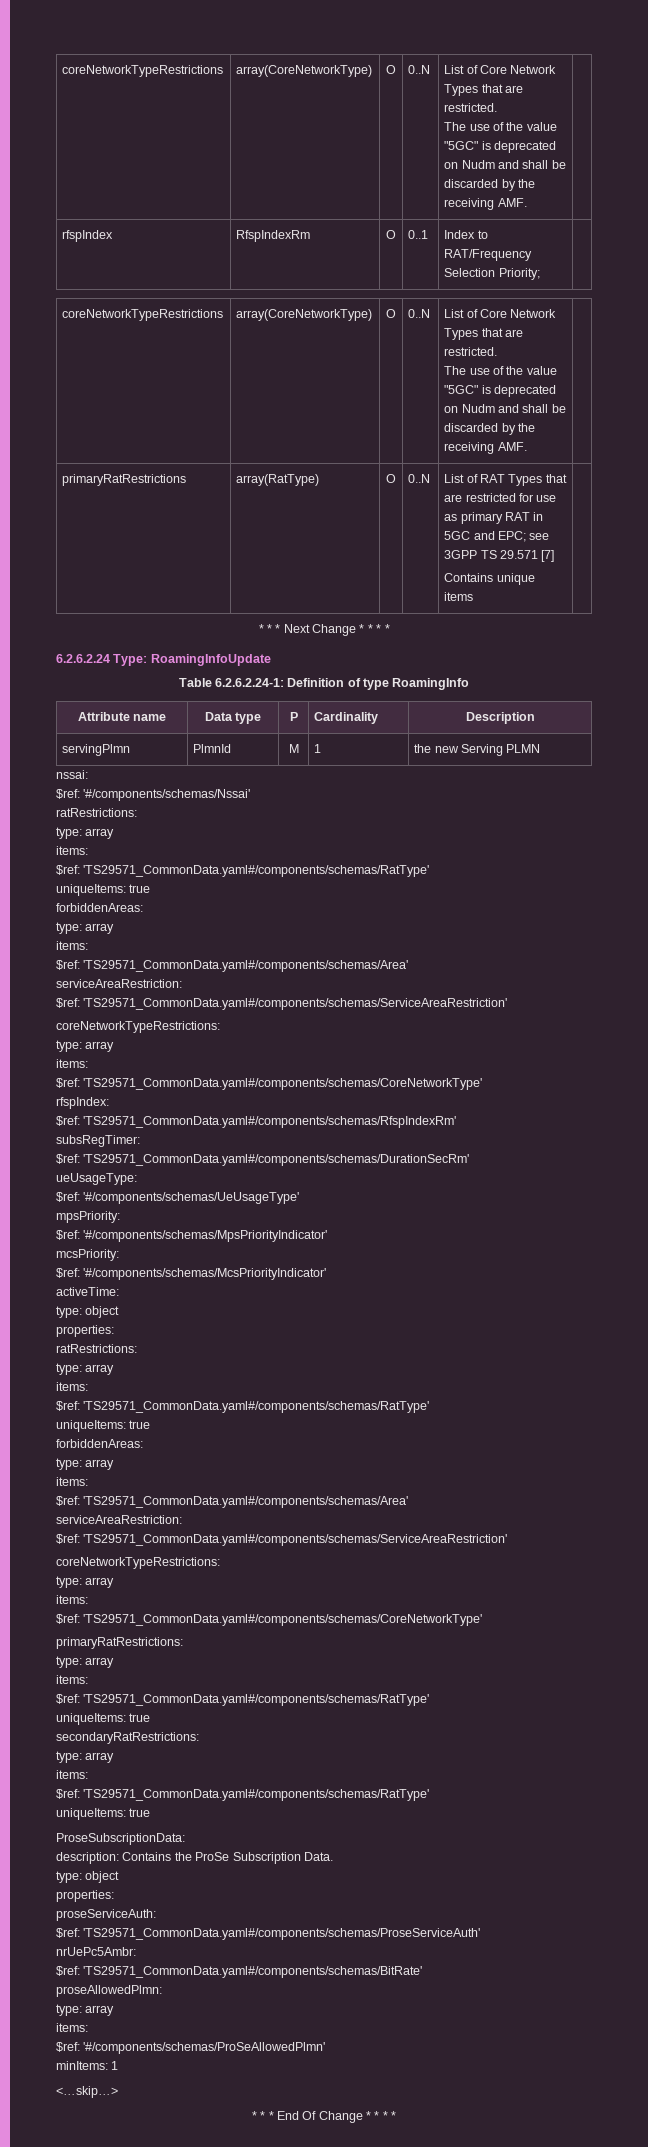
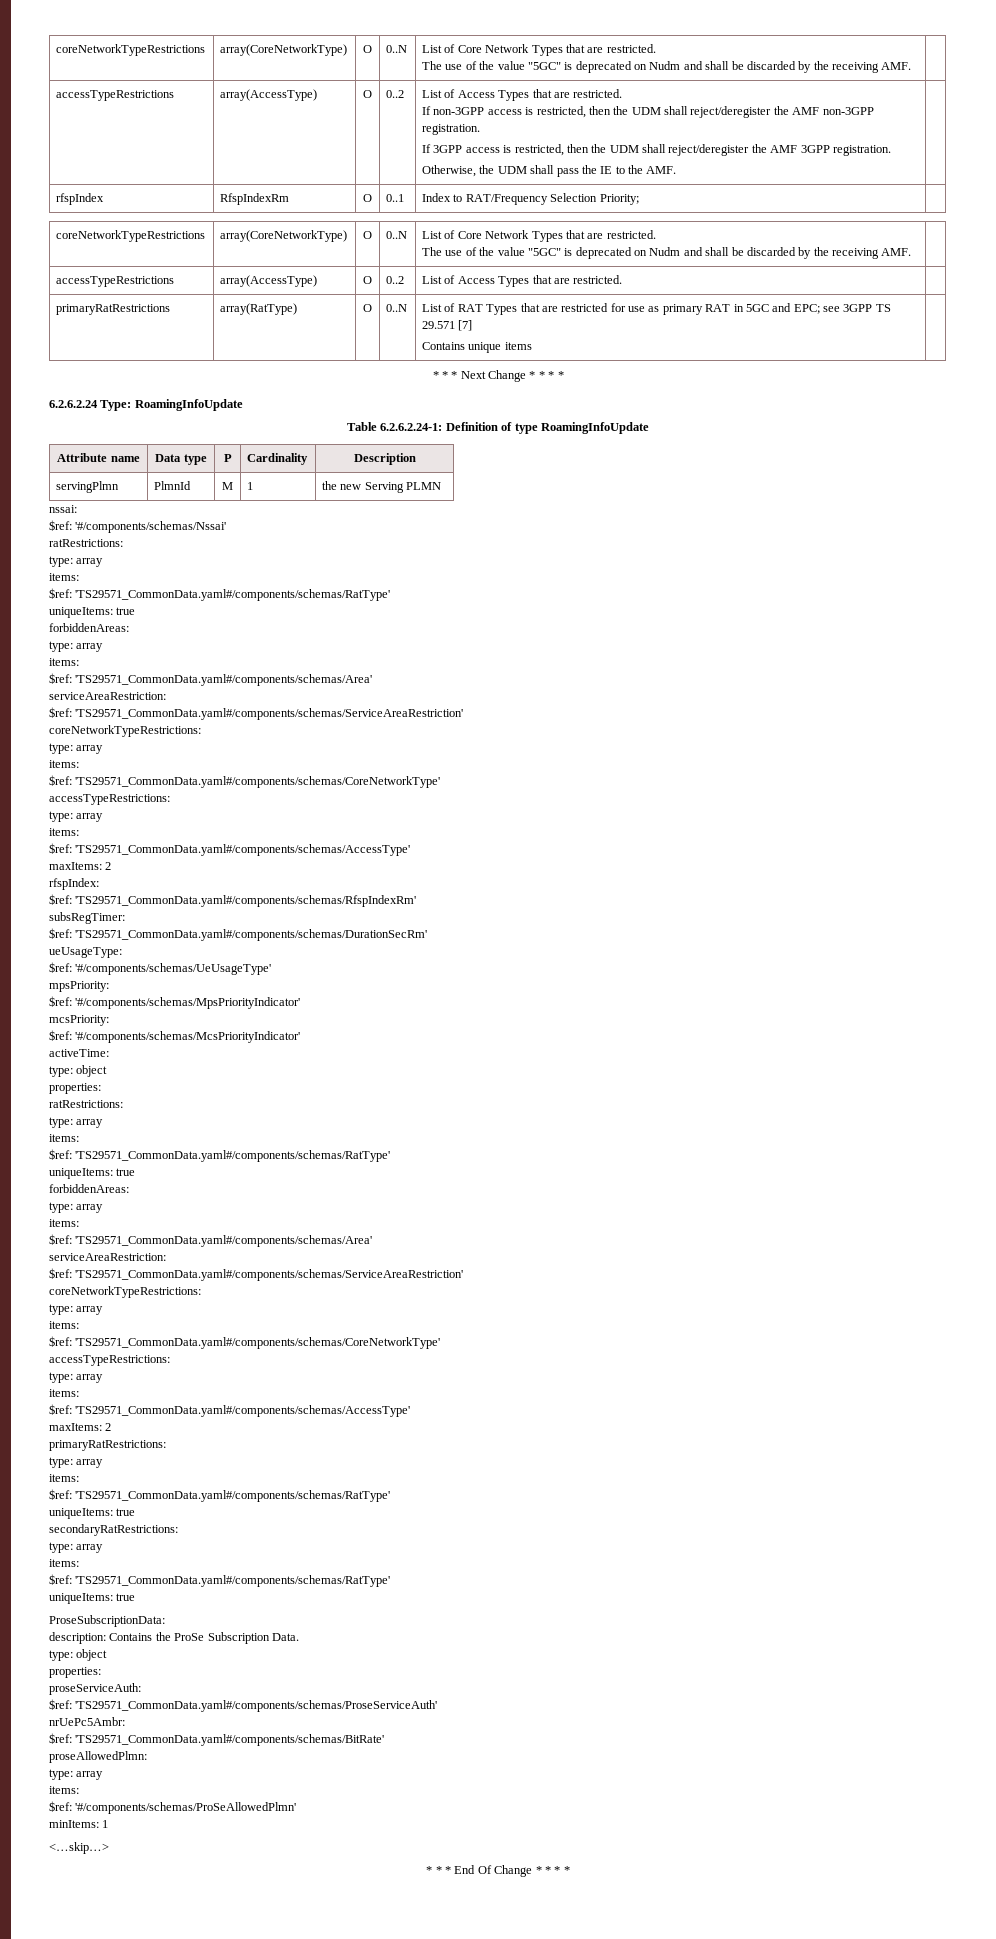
(527, 202) none -> [56,90,175,101] [220,89,318,101] [363,90,372,98] [386,90,405,98] [422,89,623,101] [422,106,874,118] [422,124,481,135] [422,144,891,156] [422,165,677,177] // accessTypeRestrictions | array(AccessType) | O | 0..2 | List of Access Types that are restricted. // If non-3GPP access is restricted, then the UDM shall reject/deregister the AMF non-3GPP registration. // If 3GPP access is restricted, then the UDM shall reject/deregister the AMF 3GPP registration. // Otherwise, the UDM shall pass the IE to the AMF. |
(527, 446) none -> [56,276,175,287] [220,275,318,287] [363,276,372,284] [386,276,405,284] [422,275,623,287] // accessTypeRestrictions | array(AccessType) | O | 0..2 | List of Access Types that are restricted. |
[392,678,470,690] RoamingInfo -> [540,422,649,434] RoamingInfoUpdate
(483, 1084) none -> [49,794,170,805] [49,811,104,822] [49,828,79,836] [49,843,411,856] [49,862,112,870] // accessTypeRestrictions: // type: array // items: // $ref: 'TS29571_CommonData.yaml#/components/schemas/AccessType' // maxItems: 2
(483, 1620) none -> [49,1355,170,1366] [49,1372,104,1383] [49,1389,79,1397] [49,1404,411,1417] [49,1423,112,1431] // accessTypeRestrictions: // type: array // items: // $ref: 'TS29571_CommonData.yaml#/components/schemas/AccessType' // maxItems: 2

